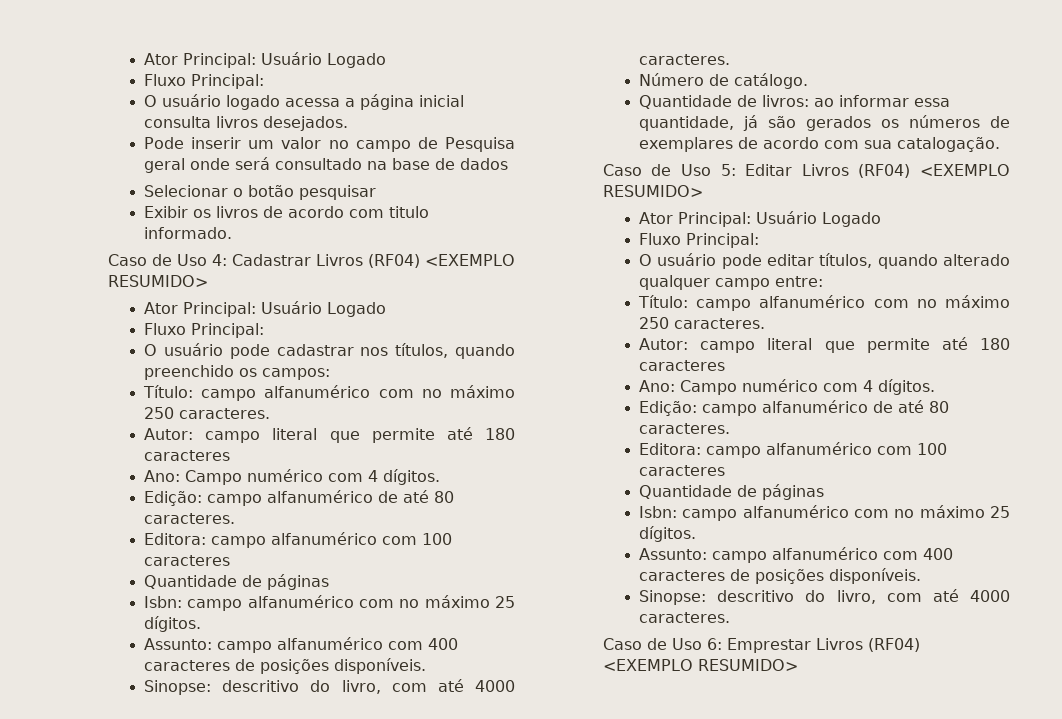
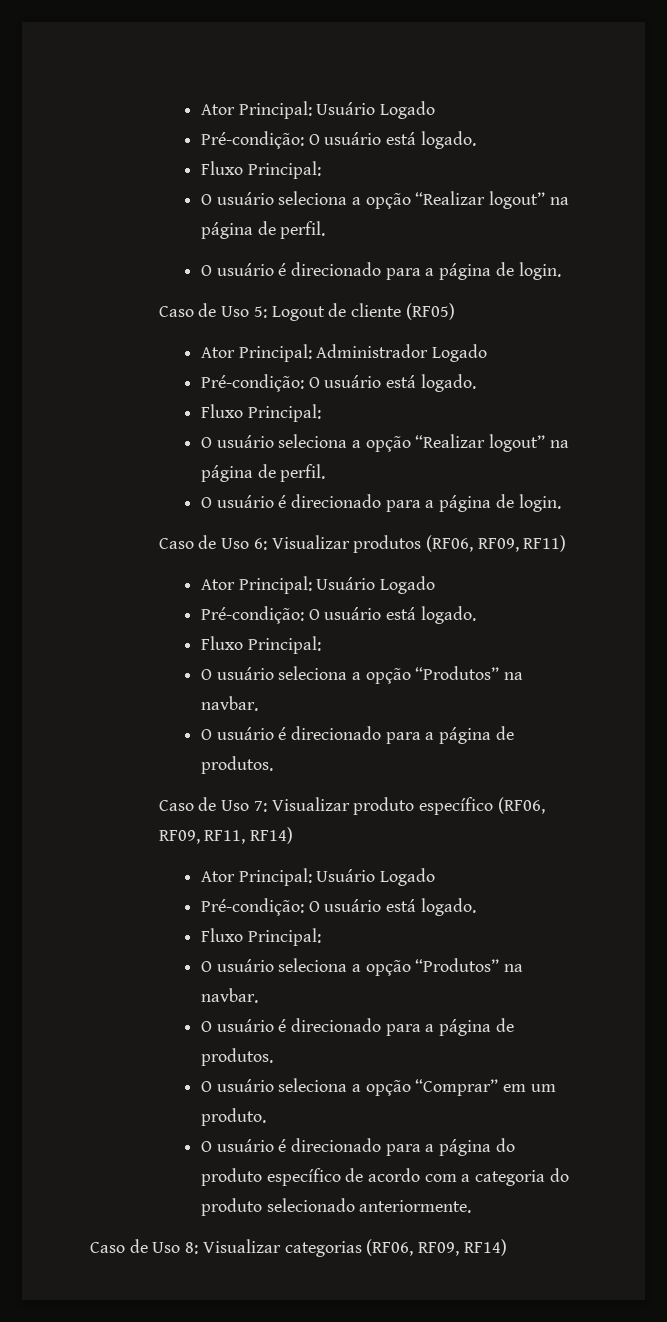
[144,52,387,68] [144,74,265,89] [144,94,465,110] [144,116,349,131] [144,137,516,152] [144,157,509,173] [144,185,377,200] [144,206,430,218] [144,227,233,239] [107,254,515,268] [107,275,208,287] [144,301,387,317] [144,323,265,338] [144,343,515,359] [144,365,331,380] [143,385,515,401] [144,407,271,419] [144,427,515,443] [144,450,231,461] [144,469,441,485] [144,490,455,506] [144,513,236,524] [144,532,453,548] [144,555,231,566] [144,574,330,590] [144,595,515,611] [144,616,202,632] [144,637,459,653] [144,658,427,674] [144,679,515,695] [639,54,731,65] [639,73,809,89] [639,95,951,109] [639,115,1010,131] [639,137,1001,152] [602,164,1010,178] [602,185,703,197] [639,211,882,227] [639,233,760,248] [639,253,1010,269] [639,275,824,290] [638,295,1010,311] [639,317,766,329] [639,337,1010,353] [639,360,726,371] [639,379,936,395] [639,400,950,416] [639,423,731,434] [639,442,948,458] [639,465,726,476] [639,484,825,500] [639,505,1010,521] [639,526,697,542] [639,547,954,563] [639,568,922,584] [639,589,1010,605] [639,612,731,623] [602,638,920,653] [602,659,798,671] Ator Principal: Usuário Logado // Fluxo Principal: // O usuário logado acessa a página inicial consulta livros desejados. // Pode inserir um valor no campo de Pesquisa geral onde será consultado na base de dados // Selecionar o botão pesquisar // Exibir os livros de acordo com titulo informado. // Caso de Uso 4: Cadastrar Livros (RF04) <EXEMPLO RESUMIDO> // Ator Principal: Usuário Logado // Fluxo Principal: // O usuário pode cadastrar nos títulos, quando preenchido os campos: // Título: campo alfanumérico com no máximo 250 caracteres. // Autor: campo literal que permite até 180 caracteres // Ano: Campo numérico com 4 dígitos. // Edição: campo alfanumérico de até 80 caracteres. // Editora: campo alfanumérico com 100 caracteres // Quantidade de páginas // Isbn: campo alfanumérico com no máximo 25 dígitos. // Assunto: campo alfanumérico com 400 caracteres de posições disponíveis. // Sinopse: descritivo do livro, com até 4000 caracteres. // Número de catálogo. // Quantidade de livros: ao informar essa quantidade, já são gerados os números de exemplares de acordo com sua catalogação. // Caso de Uso 5: Editar Livros (RF04) <EXEMPLO RESUMIDO> // Ator Principal: Usuário Logado // Fluxo Principal: // O usuário pode editar títulos, quando alterado qualquer campo entre: // Título: campo alfanumérico com no máximo 250 caracteres. // Autor: campo literal que permite até 180 caracteres // Ano: Campo numérico com 4 dígitos. // Edição: campo alfanumérico de até 80 caracteres. // Editora: campo alfanumérico com 100 caracteres // Quantidade de páginas // Isbn: campo alfanumérico com no máximo 25 dígitos. // Assunto: campo alfanumérico com 400 caracteres de posições disponíveis. // Sinopse: descritivo do livro, com até 4000 caracteres. // Caso de Uso 6: Emprestar Livros (RF04) <EXEMPLO RESUMIDO> -> [200,101,435,119] [200,131,476,149] [200,161,321,179] [200,191,569,209] [200,221,326,239] [200,262,561,280] [158,303,455,321] [200,344,487,362] [200,374,476,392] [200,404,321,422] [200,434,569,452] [200,464,326,482] [200,494,561,512] [158,535,567,553] [200,576,435,594] [200,606,476,624] [200,636,321,654] [200,666,524,684] [200,696,258,711] [200,726,514,744] [200,756,273,774] [158,797,545,815] [158,827,294,844] [200,868,435,886] [200,898,476,916] [200,928,321,946] [200,958,524,976] [200,988,258,1003] [200,1018,514,1036] [200,1048,273,1066] [200,1078,556,1096] [200,1108,266,1126] [200,1138,515,1156] [200,1168,569,1186] [200,1198,472,1216] [90,1239,507,1257] Ator Principal: Usuário Logado // Pré-condição: O usuário está logado. // Fluxo Principal: // O usuário seleciona a opção “Realizar logout” na página de perfil. // O usuário é direcionado para a página de login. // Caso de Uso 5: Logout de cliente (RF05) // Ator Principal: Administrador Logado // Pré-condição: O usuário está logado. // Fluxo Principal: // O usuário seleciona a opção “Realizar logout” na página de perfil. // O usuário é direcionado para a página de login. // Caso de Uso 6: Visualizar produtos (RF06, RF09, RF11) // Ator Principal: Usuário Logado // Pré-condição: O usuário está logado. // Fluxo Principal: // O usuário seleciona a opção “Produtos” na navbar. // O usuário é direcionado para a página de produtos. // Caso de Uso 7: Visualizar produto específico (RF06, RF09, RF11, RF14) // Ator Principal: Usuário Logado // Pré-condição: O usuário está logado. // Fluxo Principal: // O usuário seleciona a opção “Produtos” na navbar. // O usuário é direcionado para a página de produtos. // O usuário seleciona a opção “Comprar” em um produto. // O usuário é direcionado para a página do produto específico de acordo com a categoria do produto selecionado anteriormente. // Caso de Uso 8: Visualizar categorias (RF06, RF09, RF14)

